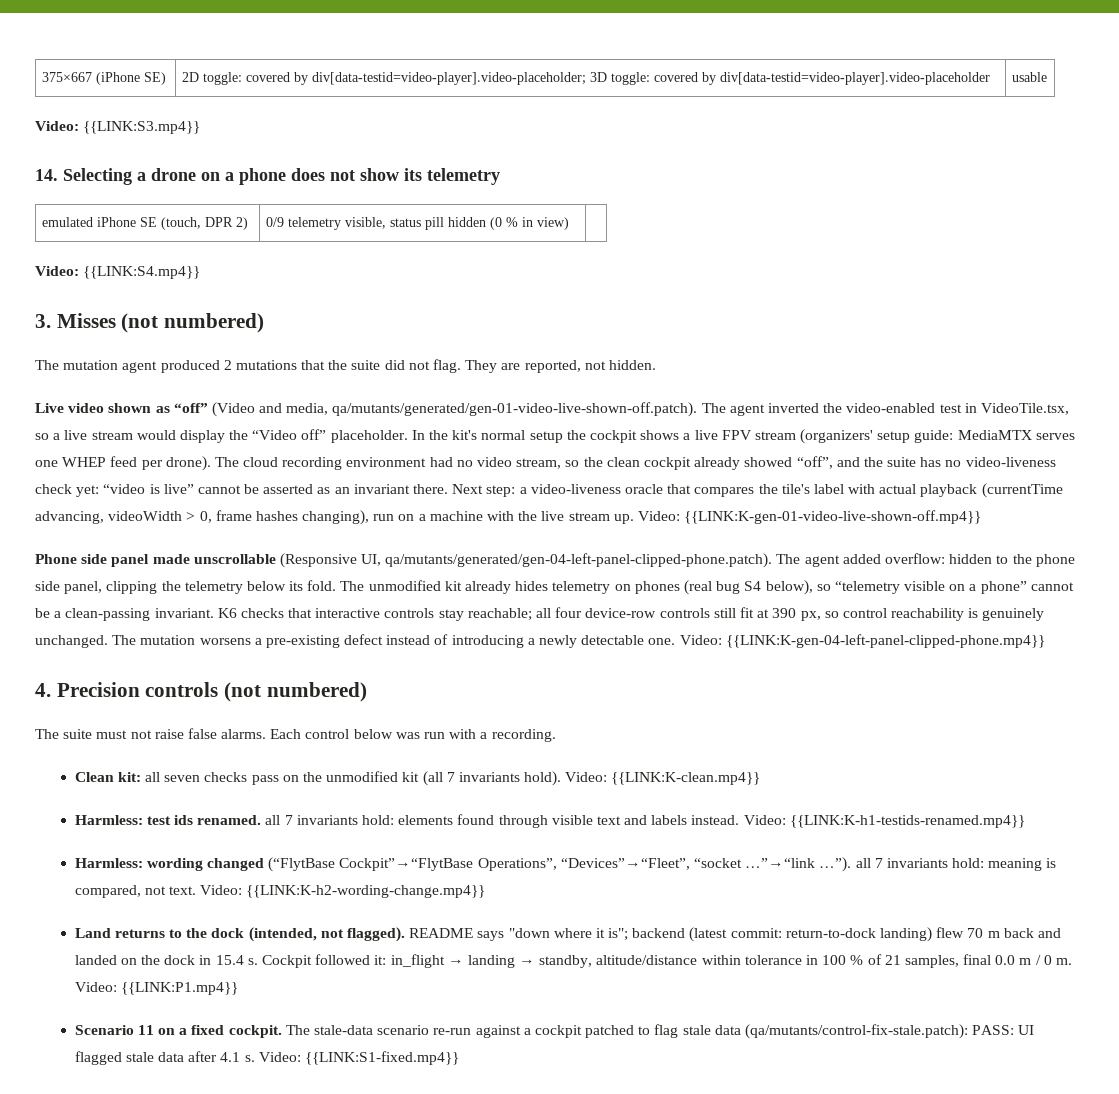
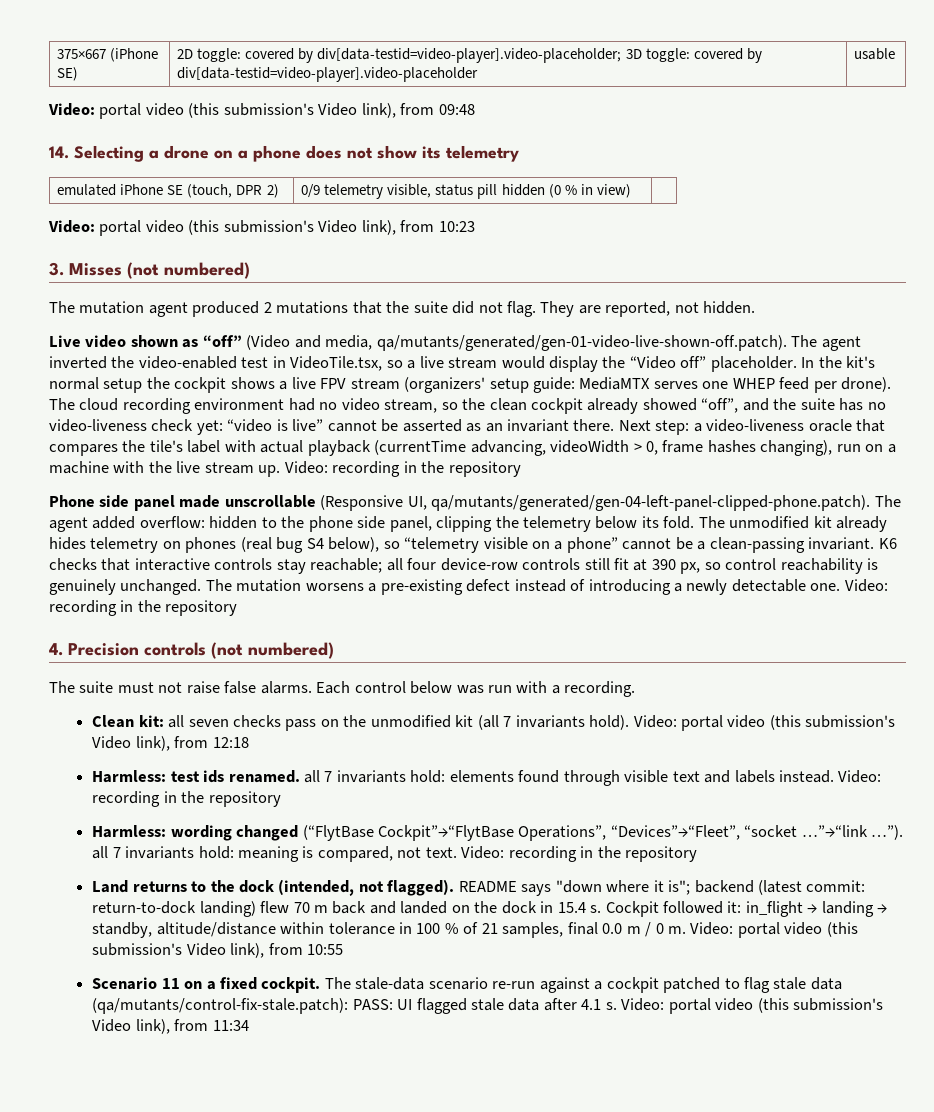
[83,121,201,134] {{LINK:S3.mp4}} -> [99,103,475,119] portal video (this submission's Video link), from 09:48
[83,266,201,279] {{LINK:S4.mp4}} -> [99,220,475,236] portal video (this submission's Video link), from 10:23
[684,510,982,524] {{LINK:K-gen-01-video-live-shown-off.mp4}} -> [332,461,521,477] recording in the repository
[725,634,1045,648] {{LINK:K-gen-04-left-panel-clipped-phone.mp4}} -> [49,600,238,616] recording in the repository
[611,772,761,785] {{LINK:K-clean.mp4}} -> [681,715,896,731] [92,736,249,751] portal video (this submission's Video link), from 12:18
[789,815,1025,828] {{LINK:K-h1-testids-renamed.mp4}} -> [92,791,281,807] recording in the repository
[246,885,486,898] {{LINK:K-h2-wording-change.mp4}} -> [508,846,698,862] recording in the repository
[120,982,238,995] {{LINK:P1.mp4}} -> [737,922,858,938] [92,943,344,958] portal video (this submission's Video link), from 10:55
[304,1051,459,1065] {{LINK:S1-fixed.mp4}} -> [668,998,884,1014] [92,1019,249,1034] portal video (this submission's Video link), from 11:34

